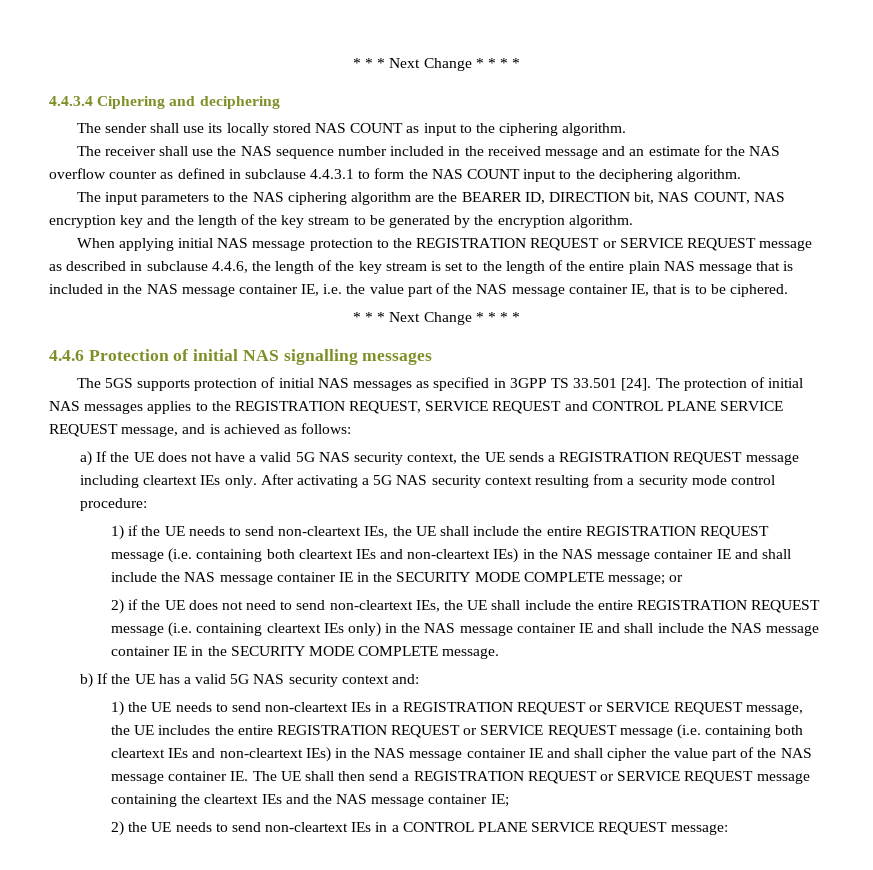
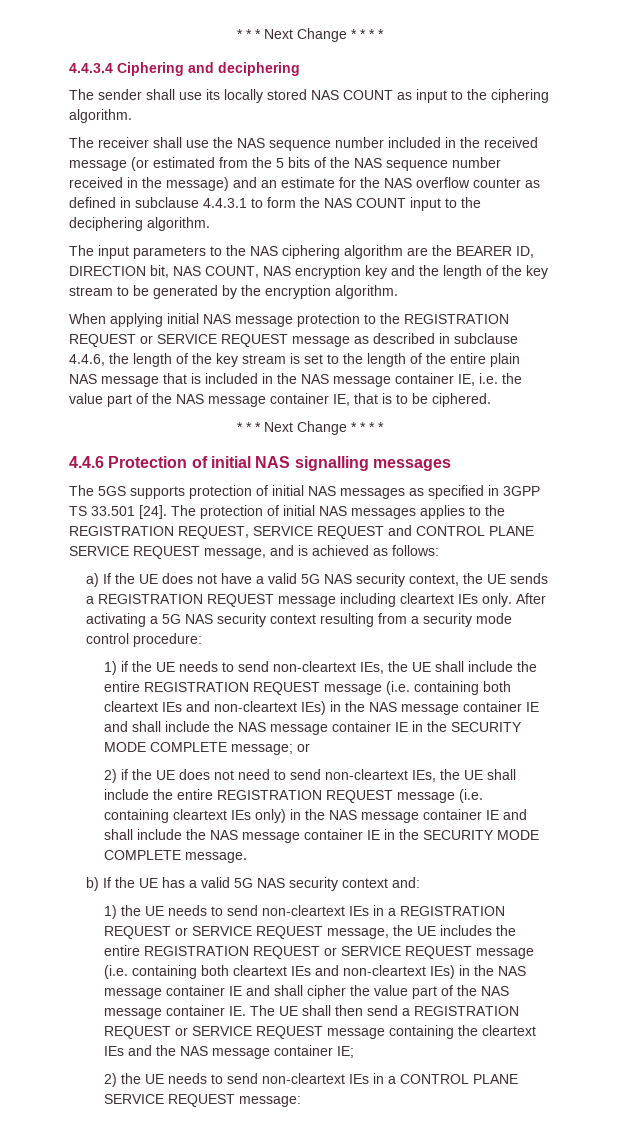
(598, 153) none -> [131,157,501,171] [69,177,229,191] (or estimated from the 5 bits of the NAS sequence number received in the message)

